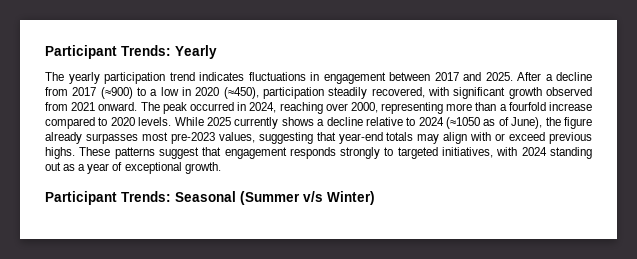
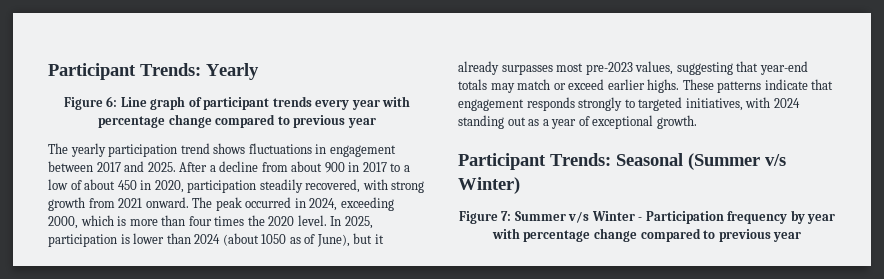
(217, 52) none -> [63,96,411,110] [98,114,376,128] // Figure 6: Line graph of participant trends every year with percentage change compared to previous year
[199,72,244,81] indicates -> [213,143,246,154] shows
[72,87,259,99] 2017 (≈900) to a low in 2020 (≈450), -> [291,161,410,173] [48,179,184,193] about 900 in 2017 to a low of about 450 in 2020,
[453,87,592,99] significant growth observed -> [391,181,425,193] [48,197,85,211] strong growth
[279,102,592,114] [45,117,481,129] reaching over 2000, representing more than a fourfold increase compared to 2020 levels. While 2025 currently shows a decline relative to 2024 (≈1050 -> [340,197,394,211] [48,215,373,229] [48,233,287,247] exceeding 2000, which is more than four times the 2020 level. In 2025, participation is lower than 2024 (about 1050
[545,117,593,129] the figure -> [353,233,384,244] but it
[443,132,492,144] align with -> [517,79,551,90] match
[549,132,593,144] previous -> [607,79,645,90] earlier
[158,147,199,159] suggest -> [764,79,808,90] indicate
(375, 198) none -> [458,210,836,224] [491,228,802,242] // Figure 7: Summer v/s Winter - Participation frequency by year with percentage change compared to previous year

